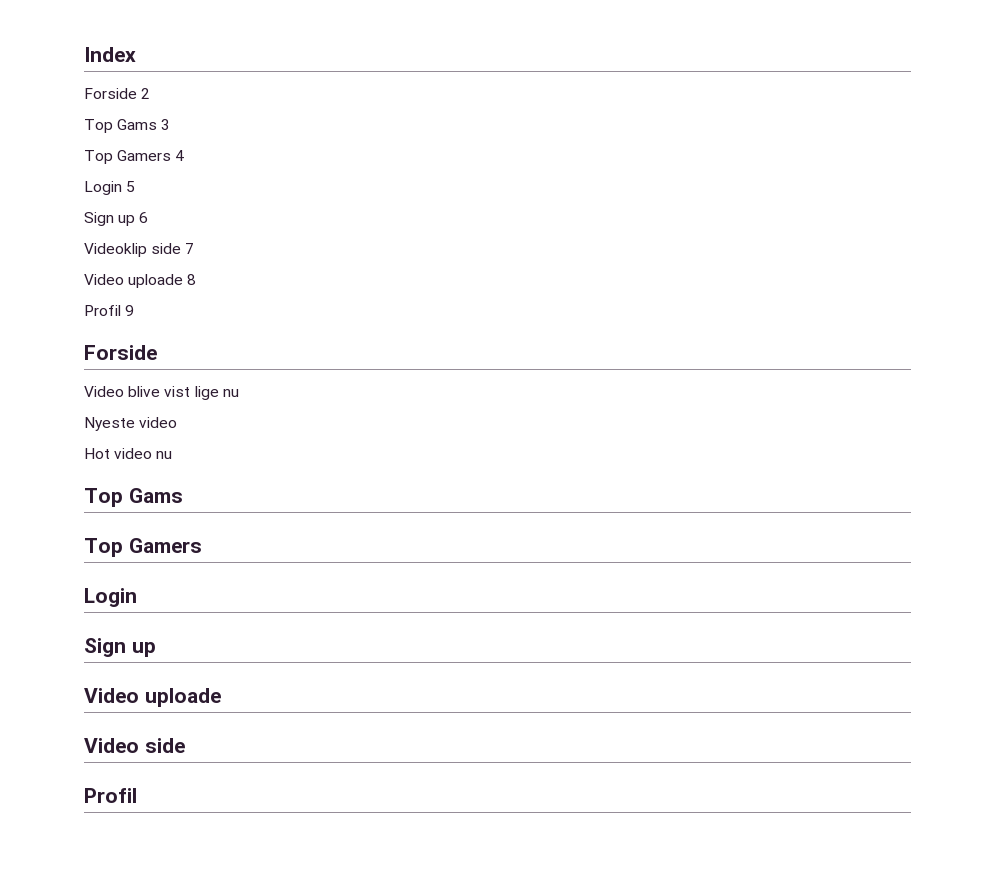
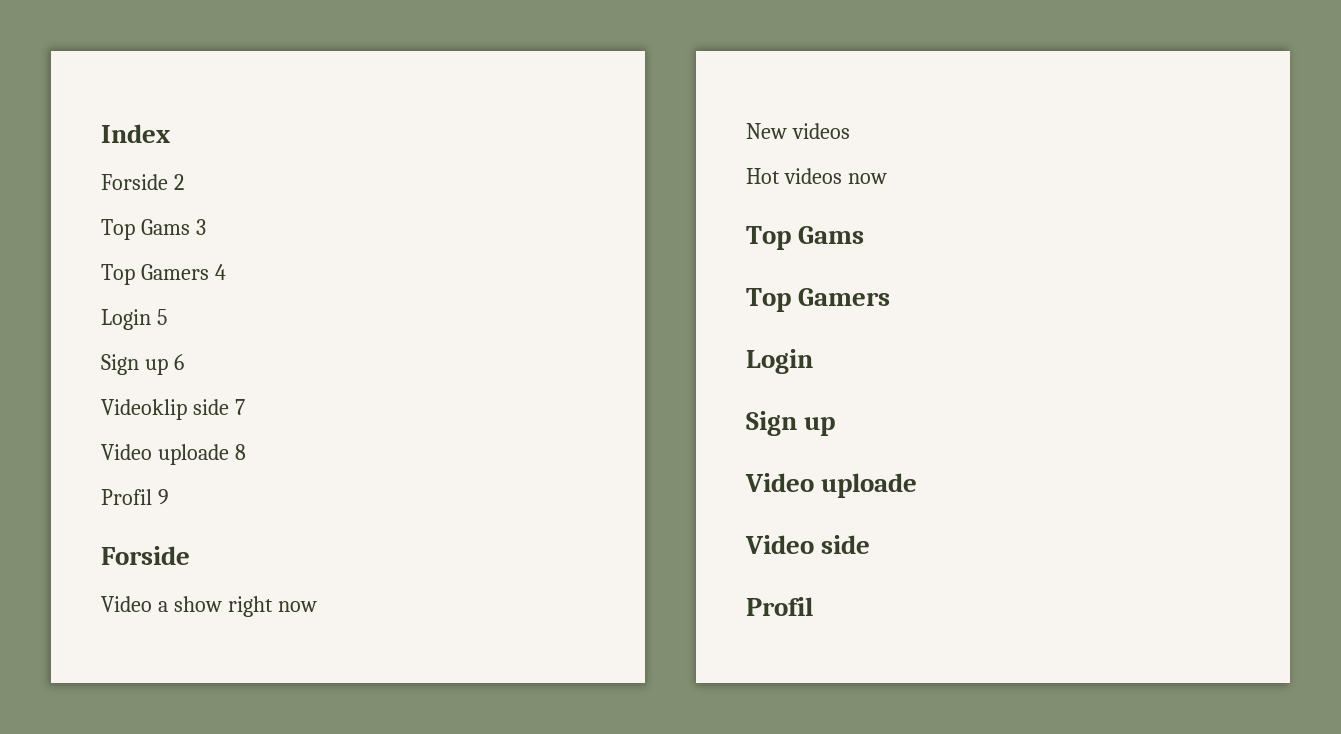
[128,386,239,400] [84,417,178,431] blive vist lige nu // Nyeste video -> [157,596,317,617] [746,123,850,139] a show right now // New videos
[114,448,173,459] video nu -> [783,168,887,184] videos now

